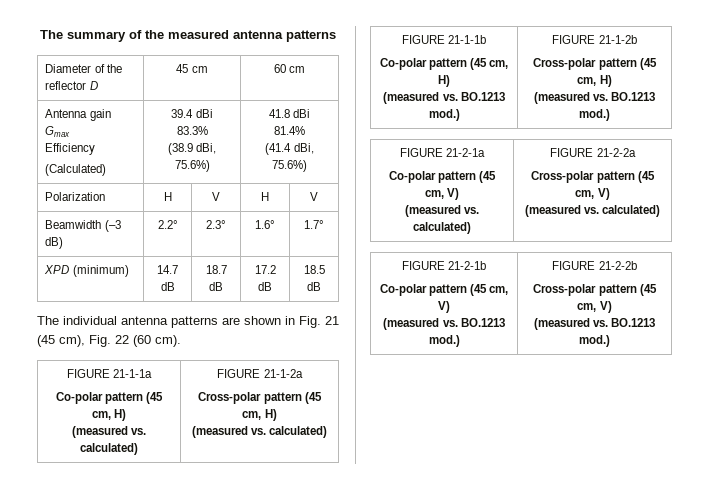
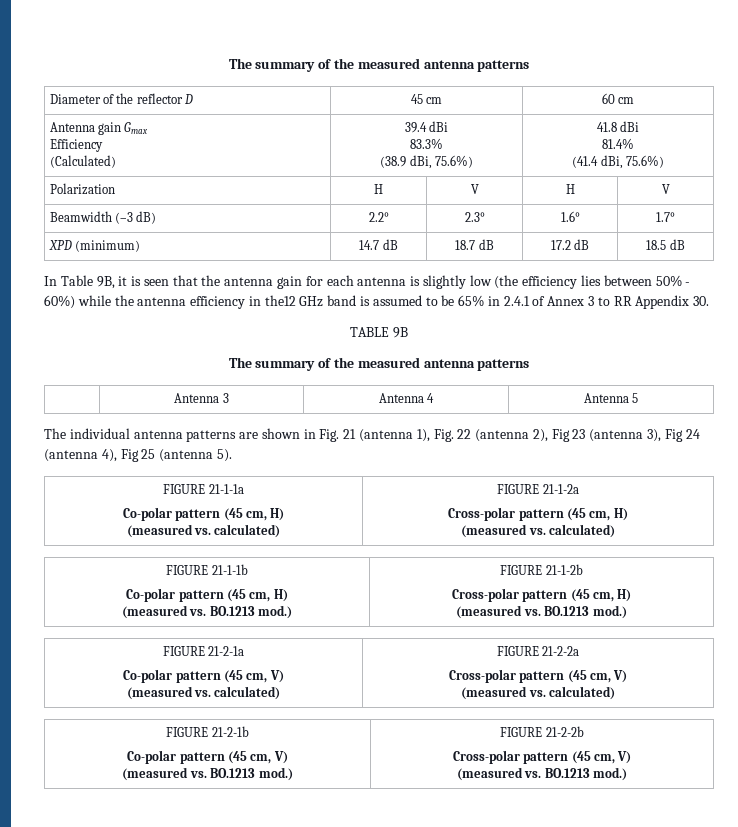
(321, 286) none -> [44,275,691,289] [44,295,710,309] [350,327,408,338] [228,357,530,371] [174,393,229,403] [378,393,435,403] [583,393,639,403] // In Table 9B, it is seen that the antenna gain for each antenna is slightly low (the efficiency lies between 50% - 60%) while the antenna efficiency in the12 GHz band is assumed to be 65% in 2.4.1 of Annex 3 to RR Appendix 30. // TABLE 9B // The summary of the measured antenna patterns // | Antenna 3 | Antenna 4 | Antenna 5
[37,335,181,347] (45 cm), Fig. 22 (60 cm). -> [359,429,700,442] [44,449,232,462] (antenna 1), Fig. 22 (antenna 2), Fig 23 (antenna 3), Fig 24 (antenna 4), Fig 25 (antenna 5).

